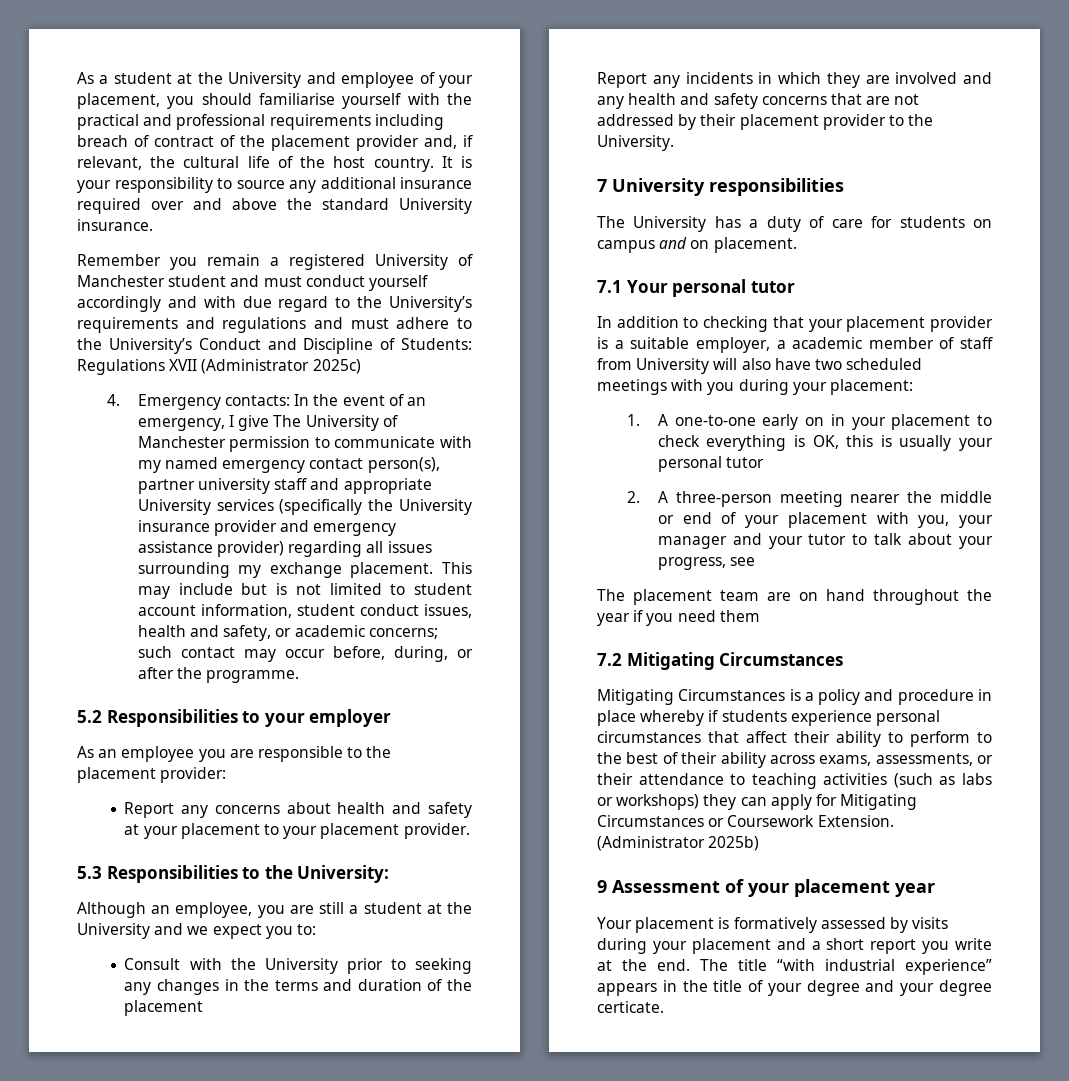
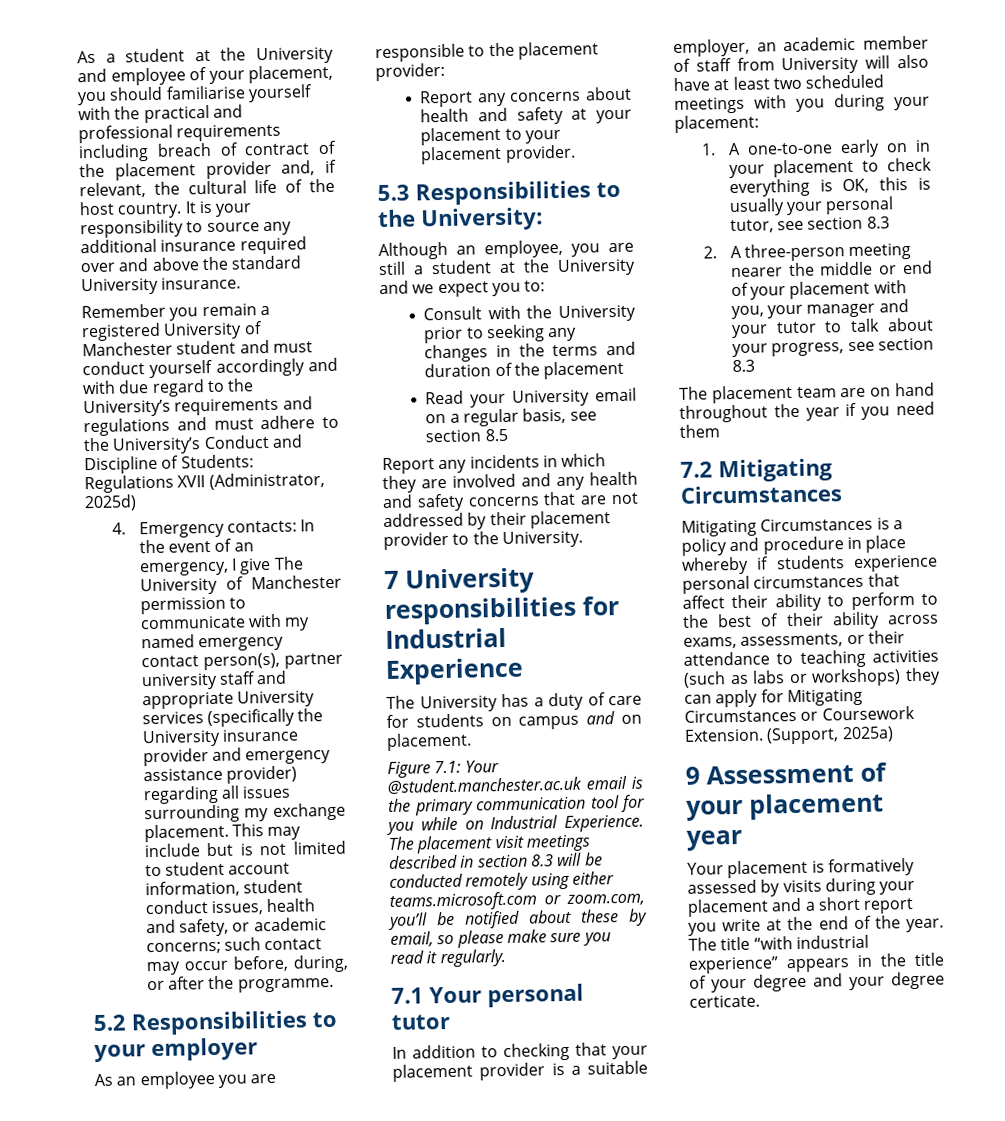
[201,359,361,374] (Administrator 2025c) -> [208,472,325,491] [84,494,137,512] (Administrator, 2025d)
(204, 1008) none -> [425,387,637,408] [425,407,597,427] [425,428,508,443] // Read your University email on a regular basis, see section 8.5
(844, 187) none -> [582,596,619,616] [385,627,507,650] [385,657,524,686] for Industrial Experience
(797, 245) none -> [387,760,499,778] [387,775,643,794] [388,794,645,816] [386,814,644,836] [388,834,590,854] [389,852,603,869] [389,871,614,891] [389,891,645,911] [388,908,648,931] [390,929,611,948] [390,949,506,968] // Figure 7.1: Your @student.manchester.ac.uk email is the primary communication tool for you while on Industrial Experience. The placement visit meetings described in section 8.3 will be conducted remotely using either teams.microsoft.com or zoom.com, you’ll be notified about these by email, so please make sure you read it regularly.
[776,340,786,349] a -> [756,42,777,52] an
(811, 364) none -> [713,76,770,91] at least
[726,457,765,468] tutor -> [729,216,890,234] tutor, see section 8.3
(756, 561) none -> [878,337,934,351] [731,359,755,373] section 8.3
[597,836,760,851] (Administrator 2025b) -> [766,726,894,745] (Support, 2025a)
[657,959,690,971] end. -> [818,915,944,933] end of the year.

